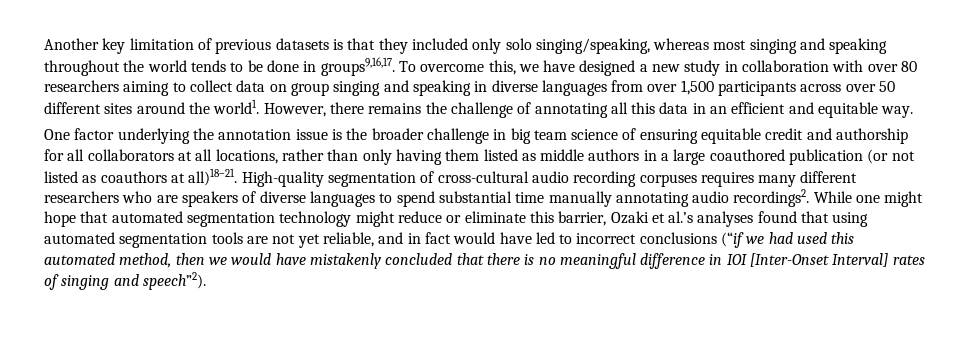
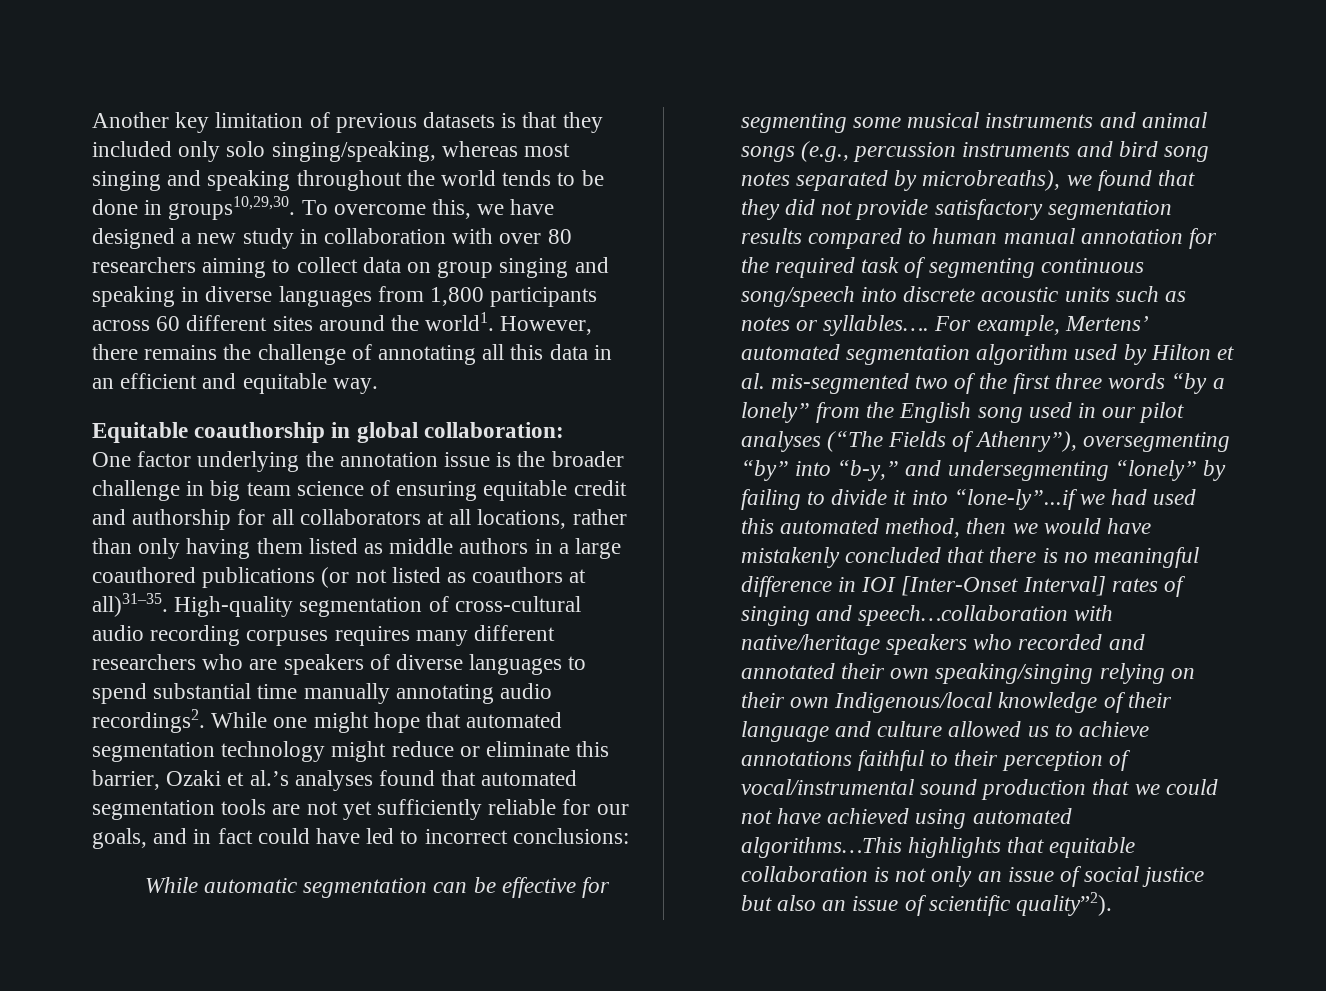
[320,57,395,76] groups9,16,17. -> [168,196,296,220] groups10,29,30.
[647,80,896,96] over 1,500 participants across over 50 -> [430,287,598,307] [92,316,181,331] 1,800 participants across 60
(914, 112) none -> [92,422,564,443] // Equitable coauthorship in global collaboration:
[789,149,864,165] publication -> [202,567,316,588] publications
[188,168,238,186] all)18–21. -> [92,593,168,617] all)31–35.
[832,212,869,227] using -> (477, 778) none
[322,232,374,247] reliable, -> [377,799,629,820] [92,828,147,849] sufficiently reliable for our goals,
[453,232,496,244] would -> [257,828,310,844] could
[639,232,745,248] conclusions (“if -> [512,828,629,844] [144,877,610,898] [740,112,1207,133] [740,141,1209,162] [740,170,1195,191] [740,199,1172,220] [740,228,1217,249] [740,257,1144,278] [740,286,1186,307] [740,315,1149,336] [740,344,1234,365] [740,373,1225,394] [740,402,1185,423] [740,431,1230,452] [740,460,1226,481] [740,489,1078,510] conclusions: // While automatic segmentation can be effective for segmenting some musical instruments and animal songs (e.g., percussion instruments and bird song notes separated by microbreaths), we found that they did not provide satisfactory segmentation results compared to human manual annotation for the required task of segmenting continuous song/speech into discrete acoustic units such as notes or syllables…. For example, Mertens’ automated segmentation algorithm used by Hilton et al. mis-segmented two of the first three words “by a lonely” from the English song used in our pilot analyses (“The Fields of Athenry”), oversegmenting “by” into “b-y,” and undersegmenting “lonely” by failing to divide it into “lone-ly”...if
[142,272,206,290] speech”2). -> [858,605,1114,626] [740,634,1145,655] [740,663,1195,684] [740,692,1172,713] [740,721,1149,742] [740,750,1131,771] [740,779,1218,800] [740,808,1072,829] [740,837,1136,858] [740,866,1205,887] [740,892,1112,916] speech…collaboration with native/heritage speakers who recorded and annotated their own speaking/singing relying on their own Indigenous/local knowledge of their language and culture allowed us to achieve annotations faithful to their perception of vocal/instrumental sound production that we could not have achieved using automated algorithms…This highlights that equitable collaboration is not only an issue of social justice but also an issue of scientific quality”2).

